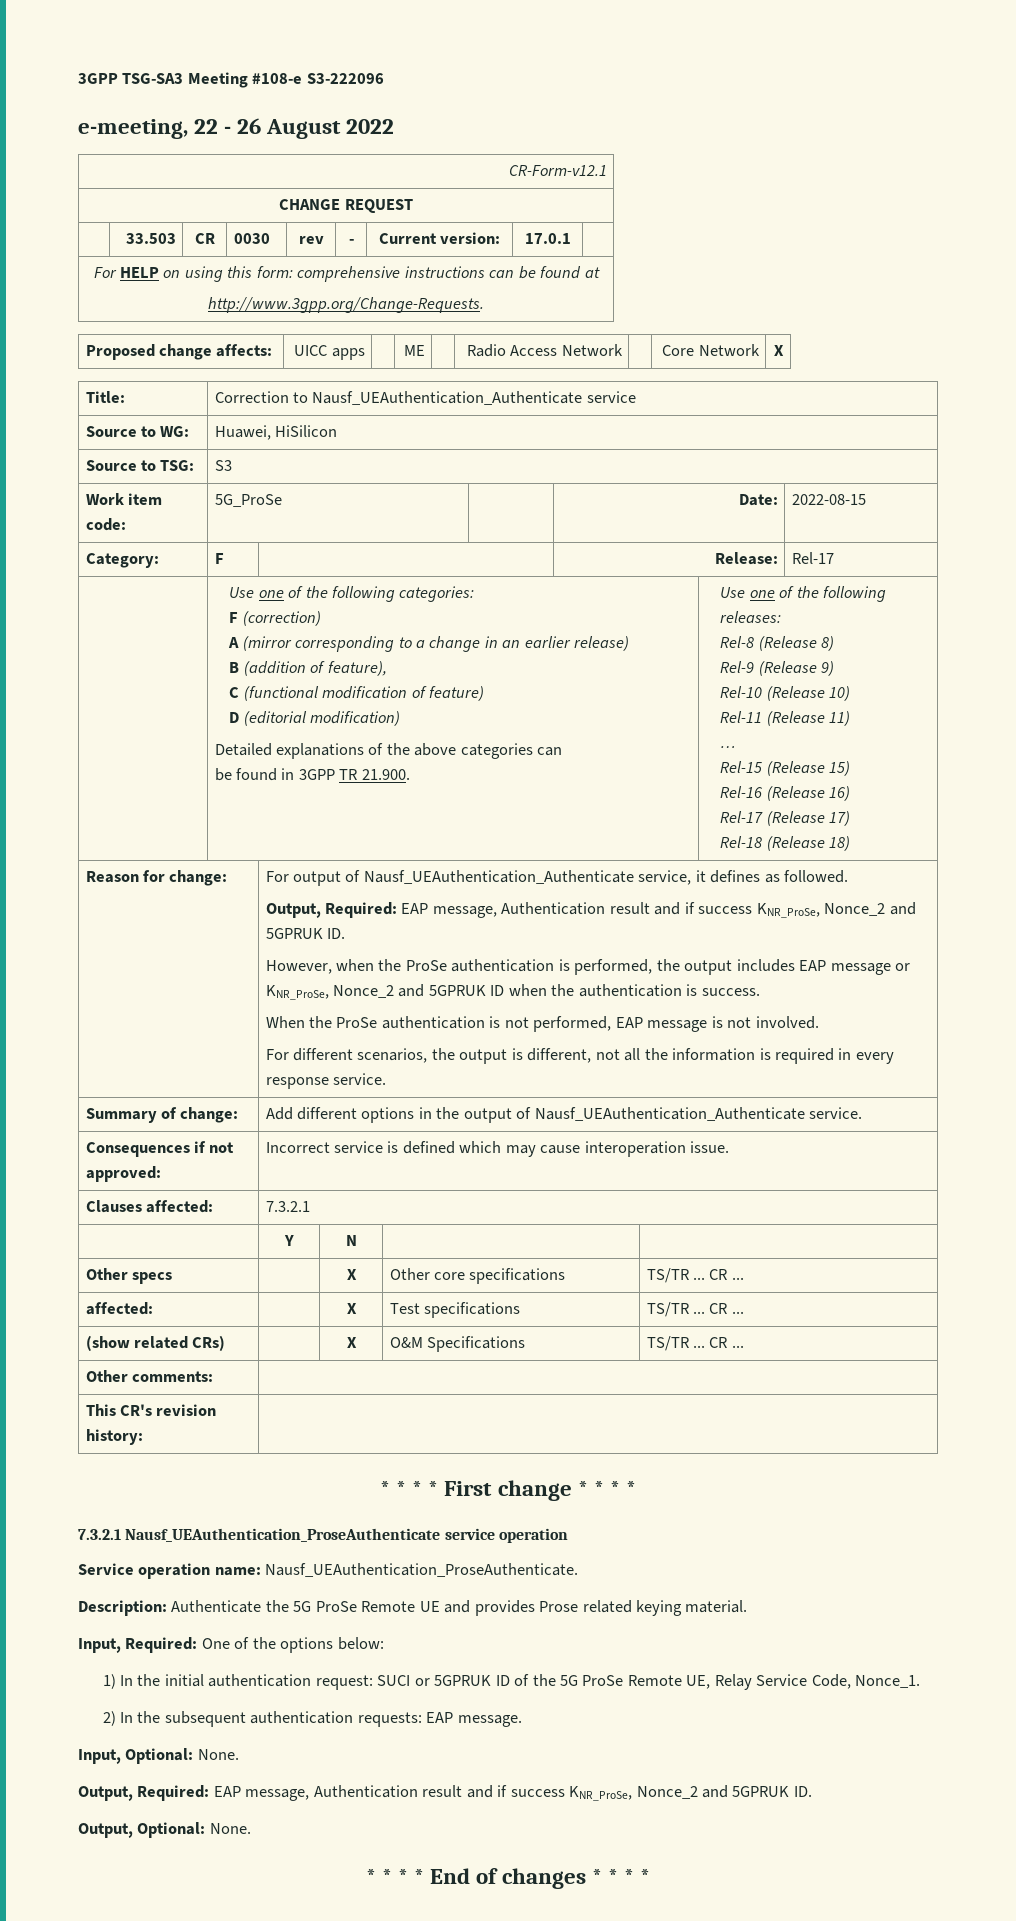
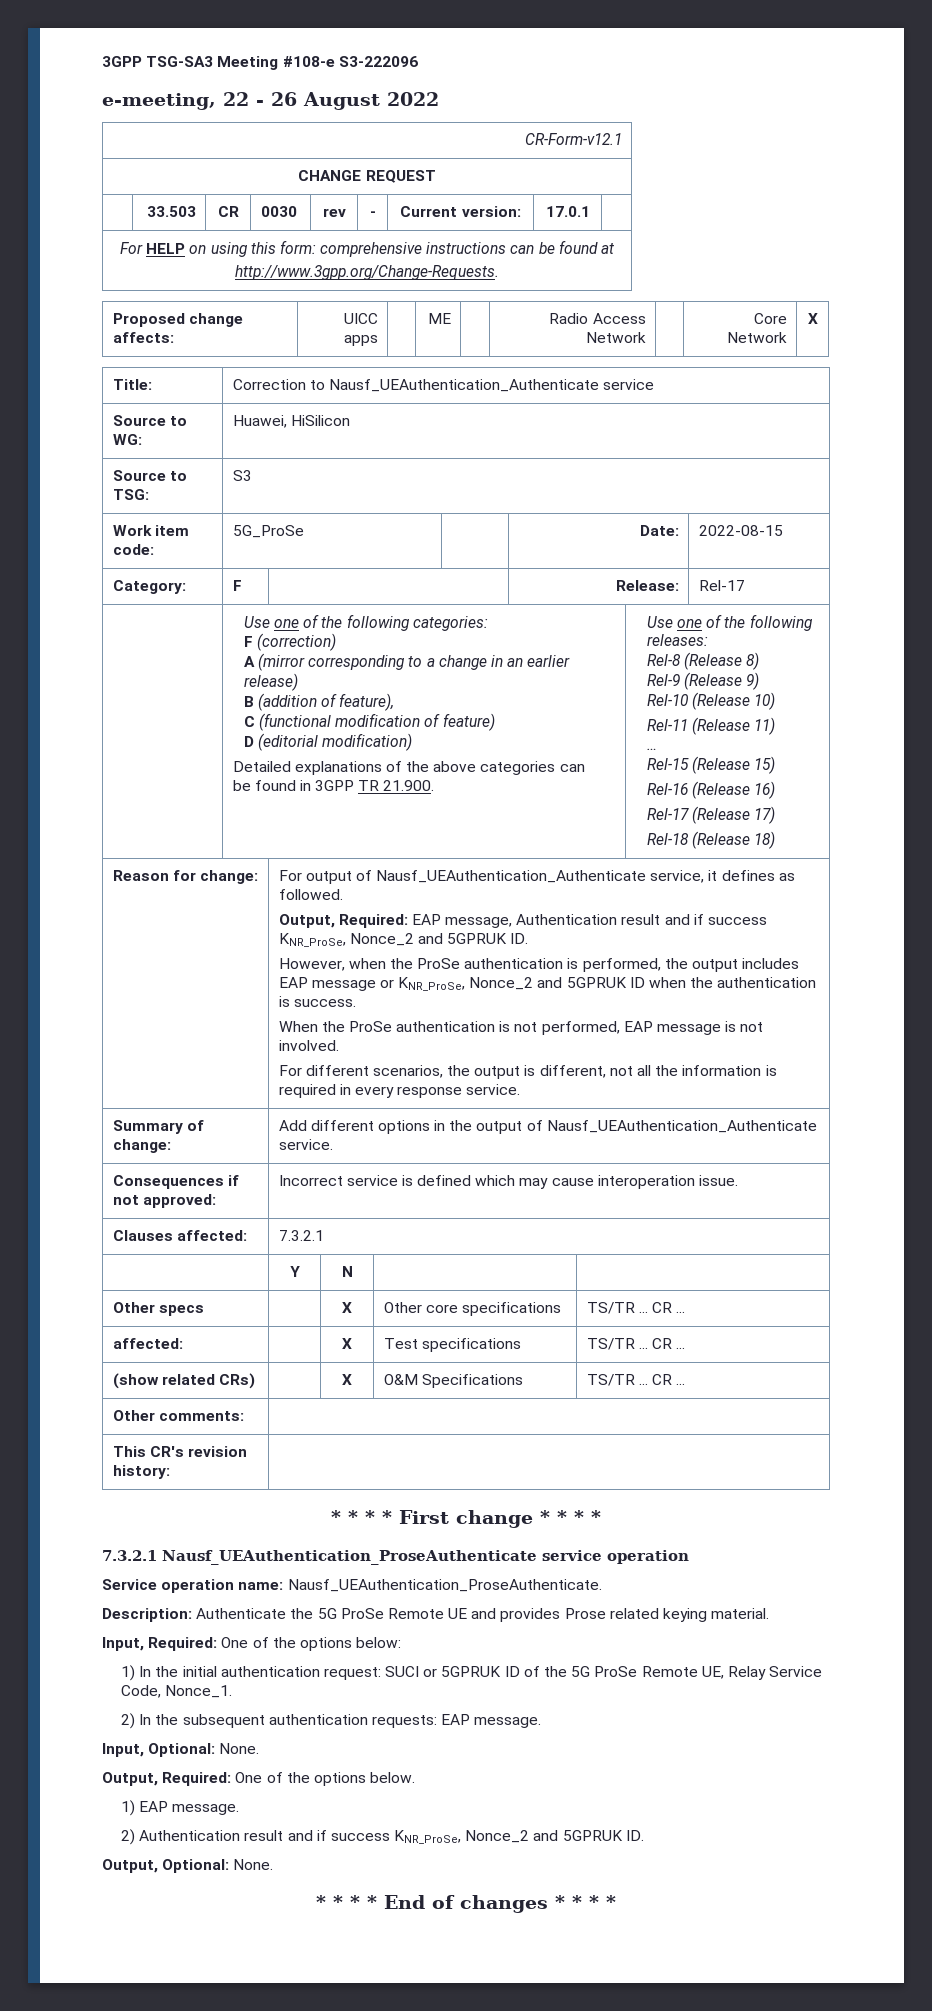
[213,1786,310,1801] EAP message, -> [235,1772,416,1786] [120,1800,240,1816] [120,1829,135,1845] One of the options below. // 1) EAP message. // 2)

